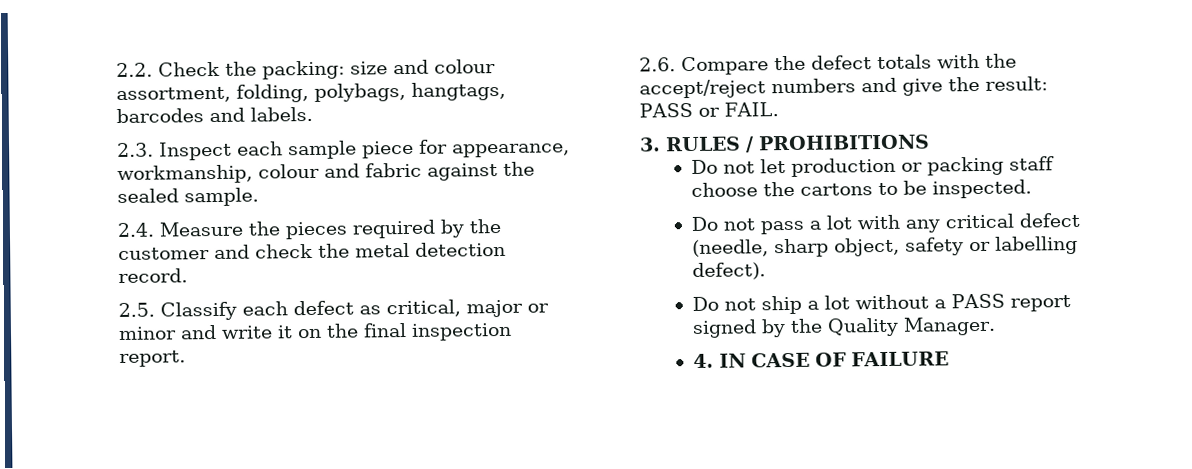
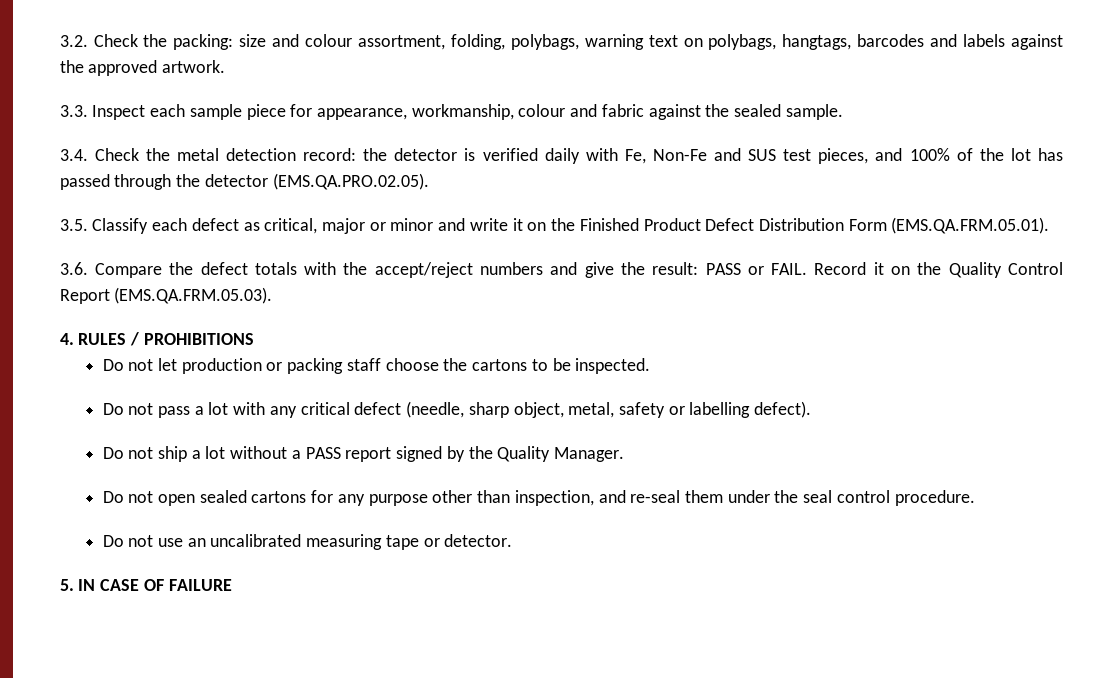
[116,62,154,78] 2.2. -> [59,35,88,47] 3.2.
[411,81,507,101] [116,106,314,124] [117,142,155,158] hangtags, barcodes and labels. // 2.3. -> [584,34,1064,50] [59,60,226,76] [59,105,88,117] warning text on polybags, hangtags, barcodes and labels against the approved artwork. // 3.3.
[117,218,502,240] [118,241,507,261] [118,268,189,284] [118,302,156,318] 2.4. Measure the pieces required by the customer and check the metal detection record. // 2.5. -> [59,148,1063,164] [59,173,429,190] [59,219,88,231] 3.4. Check the metal detection record: the detector is verified daily with Fe, Non-Fe and SUS test pieces, and 100% of the lot has passed through the detector (EMS.QA.PRO.02.05). // 3.5.
[363,322,513,341] [119,350,187,367] [639,57,677,72] final inspection report. // 2.6. -> [579,217,1050,234] [59,262,88,275] Finished Product Defect Distribution Form (EMS.QA.FRM.05.01). // 3.6.
[639,137,662,152] // 3. -> [814,262,1064,278] [59,287,273,304] [59,333,74,345] Record it on the Quality Control Report (EMS.QA.FRM.05.03). // 4.
(900, 247) none -> [568,402,615,418] metal,
[692,353,714,368] 4. -> [102,490,975,506] [102,534,513,550] [59,579,74,591] Do not open sealed cartons for any purpose other than inspection, and re-seal them under the seal control procedure. // Do not use an uncalibrated measuring tape or detector. // 5.

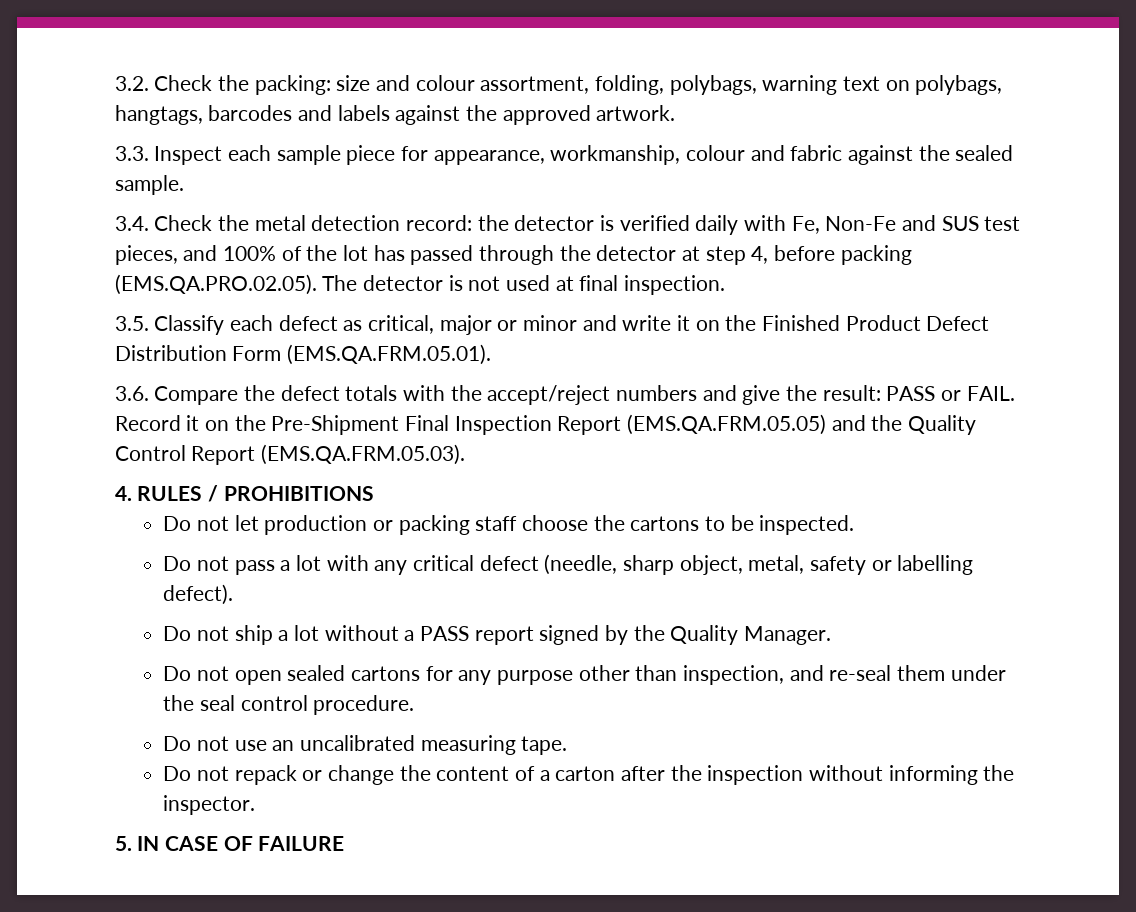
[272,173,429,190] (EMS.QA.PRO.02.05). -> [681,245,912,265] [114,274,725,295] at step 4, before packing (EMS.QA.PRO.02.05). The detector is not used at final inspection.
(942, 268) none -> [271,414,903,435] Pre-Shipment Final Inspection Report (EMS.QA.FRM.05.05) and the
[385,534,513,550] tape or detector. -> [521,736,568,755] [163,765,1015,785] [163,795,256,815] tape. // Do not repack or change the content of a carton after the inspection without informing the inspector.

